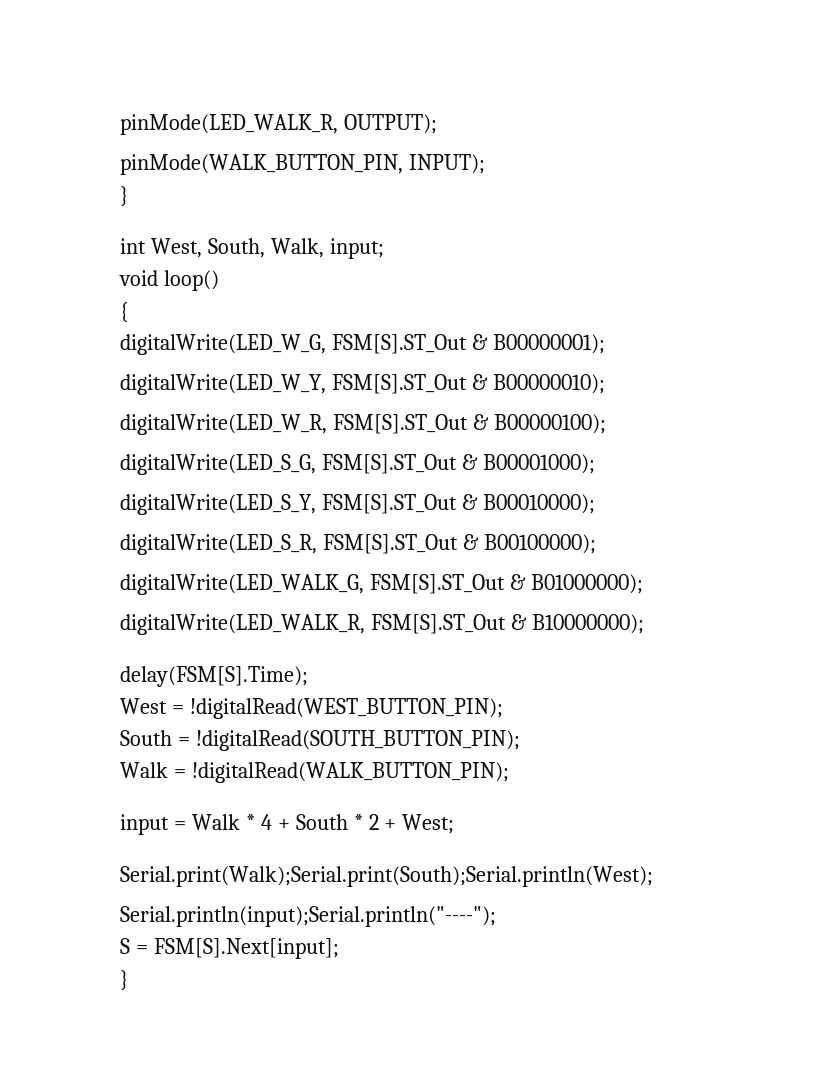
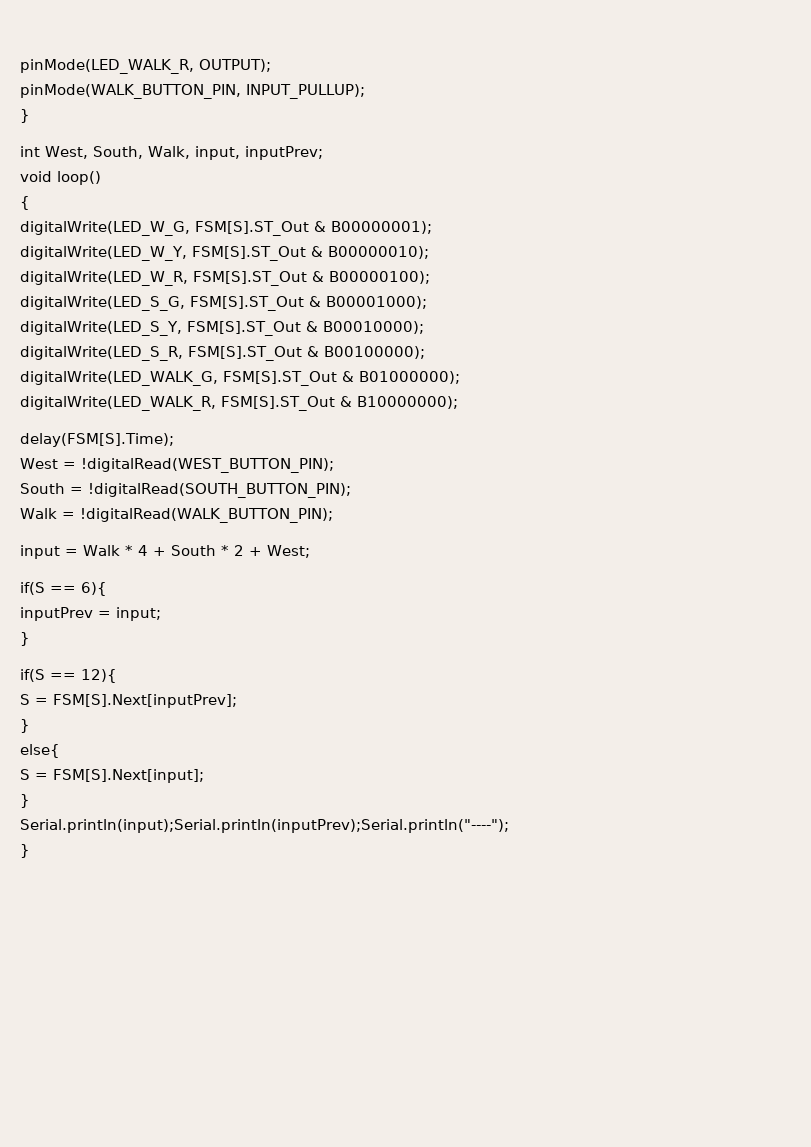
[408,154,485,174] INPUT); -> [246,84,365,99] INPUT_PULLUP);
[329,238,384,259] input; -> [194,146,323,160] input, inputPrev;
[120,866,653,887] [120,906,496,927] Serial.print(Walk);Serial.print(South);Serial.println(West); // Serial.println(input);Serial.println("----"); -> [20,582,107,596] [20,607,161,621] [20,632,30,646] [20,669,117,683] [20,694,237,708] [20,719,30,733] [20,744,60,758] if(S == 6){ // inputPrev = input; // } // if(S == 12){ // S = FSM[S].Next[inputPrev]; // } // else{
(129, 980) none -> [20,819,509,833] [20,844,30,858] // Serial.println(input);Serial.println(inputPrev);Serial.println("----"); // }

